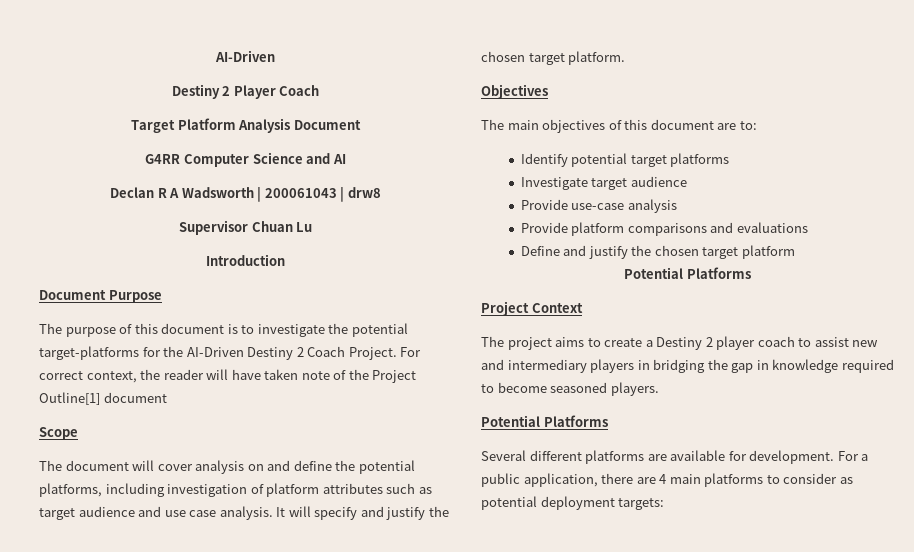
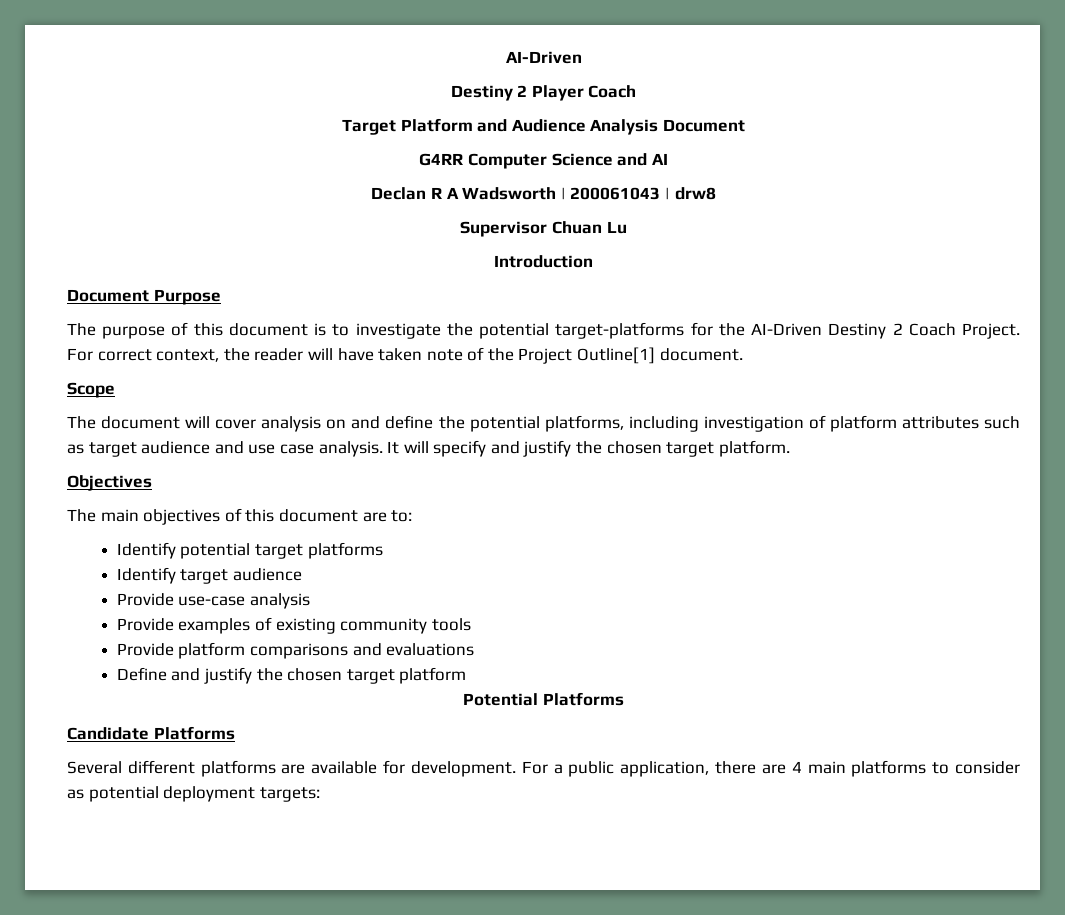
(236, 124) none -> [477,119,586,132] and Audience
[103,392,167,403] document -> [659,348,743,361] document.
[520,177,588,190] Investigate -> [116,567,176,584] Identify
(677, 206) none -> [116,617,471,634] // Provide examples of existing community tools
[481,301,583,316] [481,336,879,350] [481,359,894,373] [481,382,659,396] [481,415,540,427] Project Context // The project aims to create a Destiny 2 player coach to assist new and intermediary players in bridging the gap in knowledge required to become seasoned players. // Potential -> [67,727,149,740] Candidate

